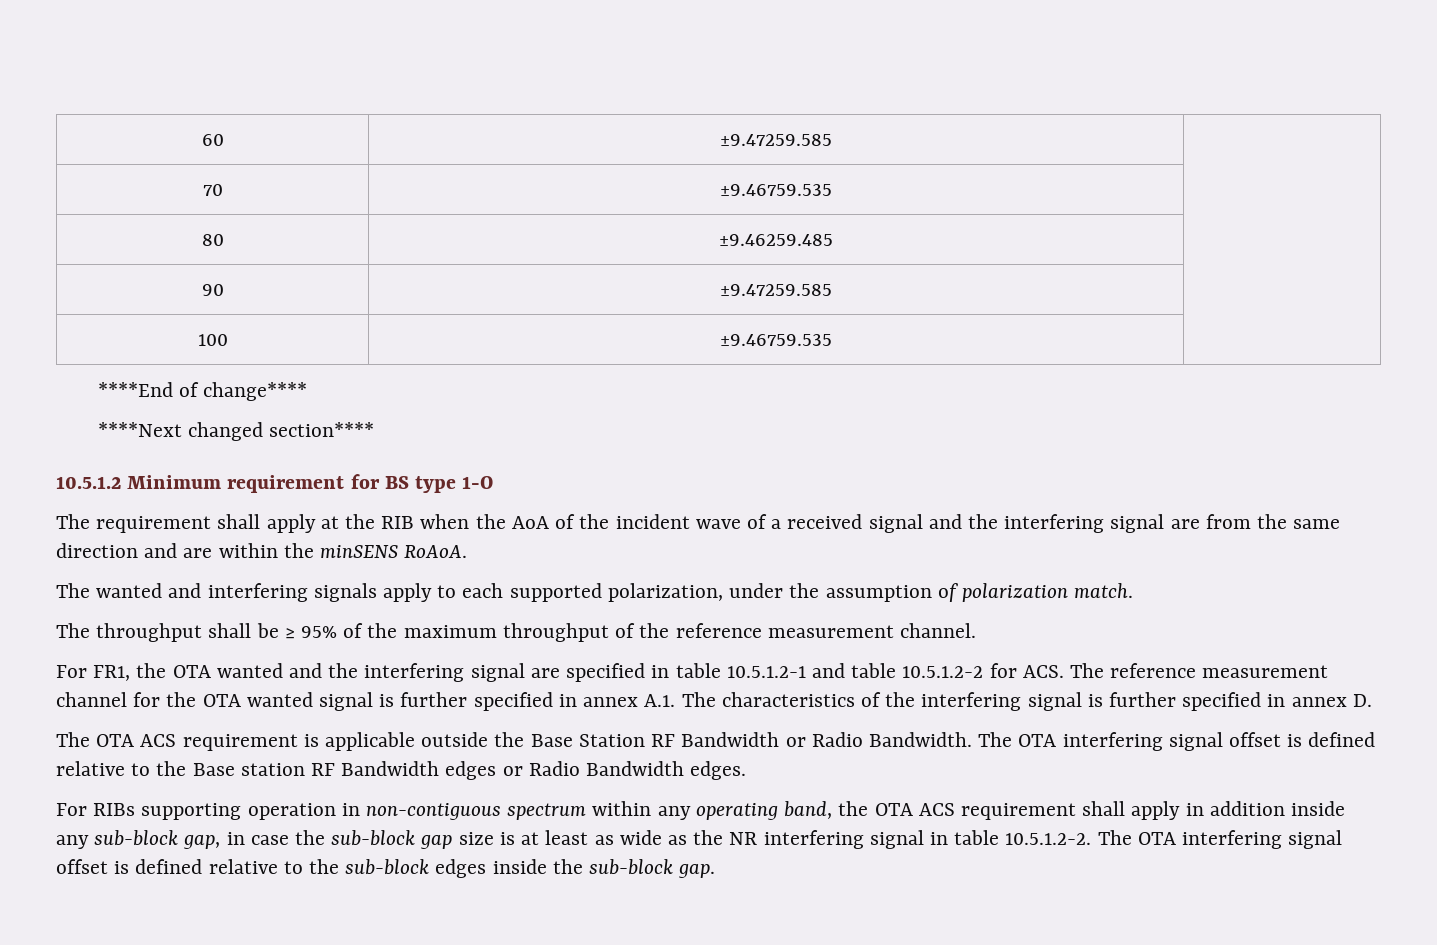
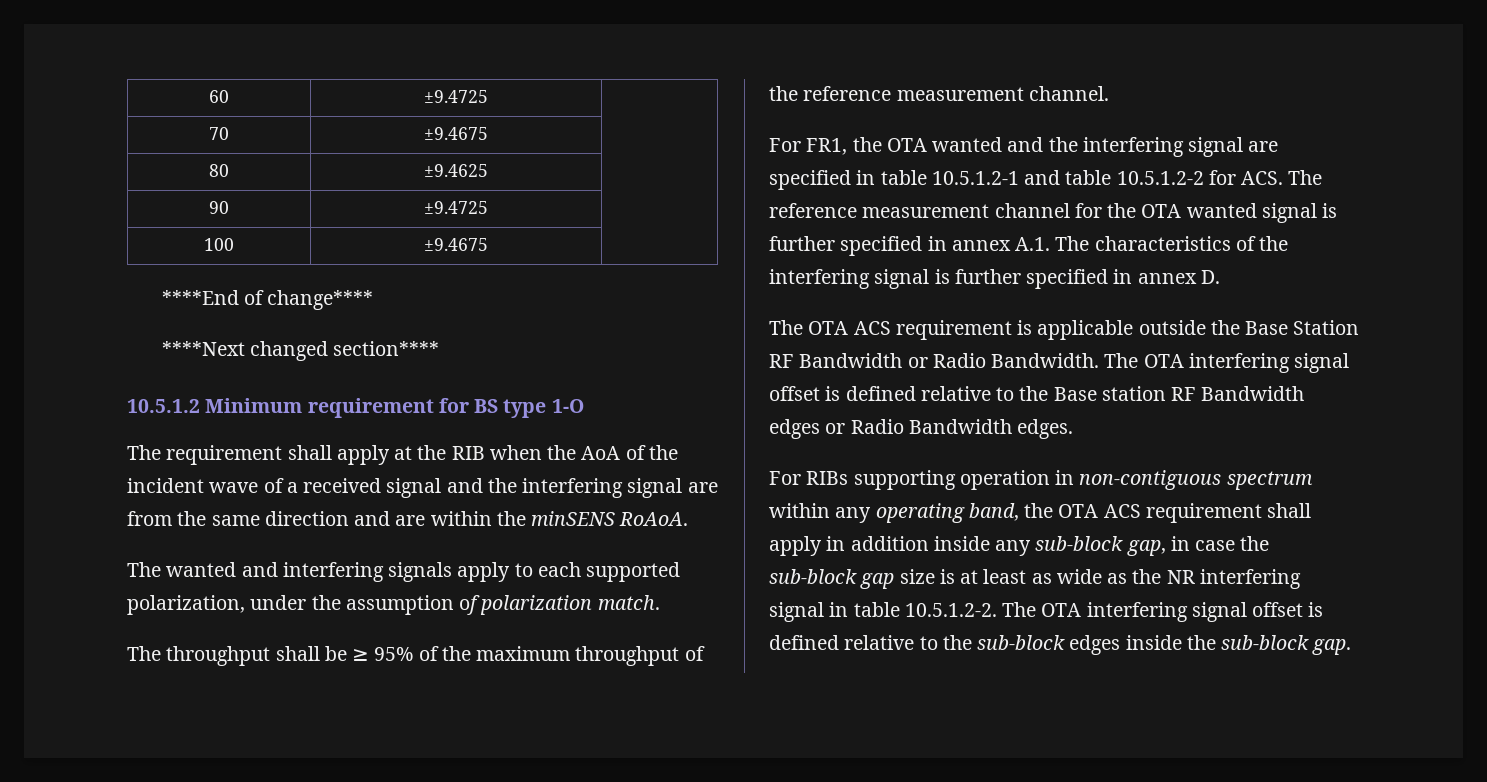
[720,134,833,146] ±9.47259.585 -> [424,90,488,103] ±9.4725
[720,184,833,196] ±9.46759.535 -> [424,127,488,140] ±9.4675
[719,234,834,246] ±9.46259.485 -> [424,164,488,177] ±9.4625
[720,284,833,296] ±9.47259.585 -> [424,201,488,214] ±9.4725
[720,334,833,346] ±9.46759.535 -> [424,238,488,251] ±9.4675

